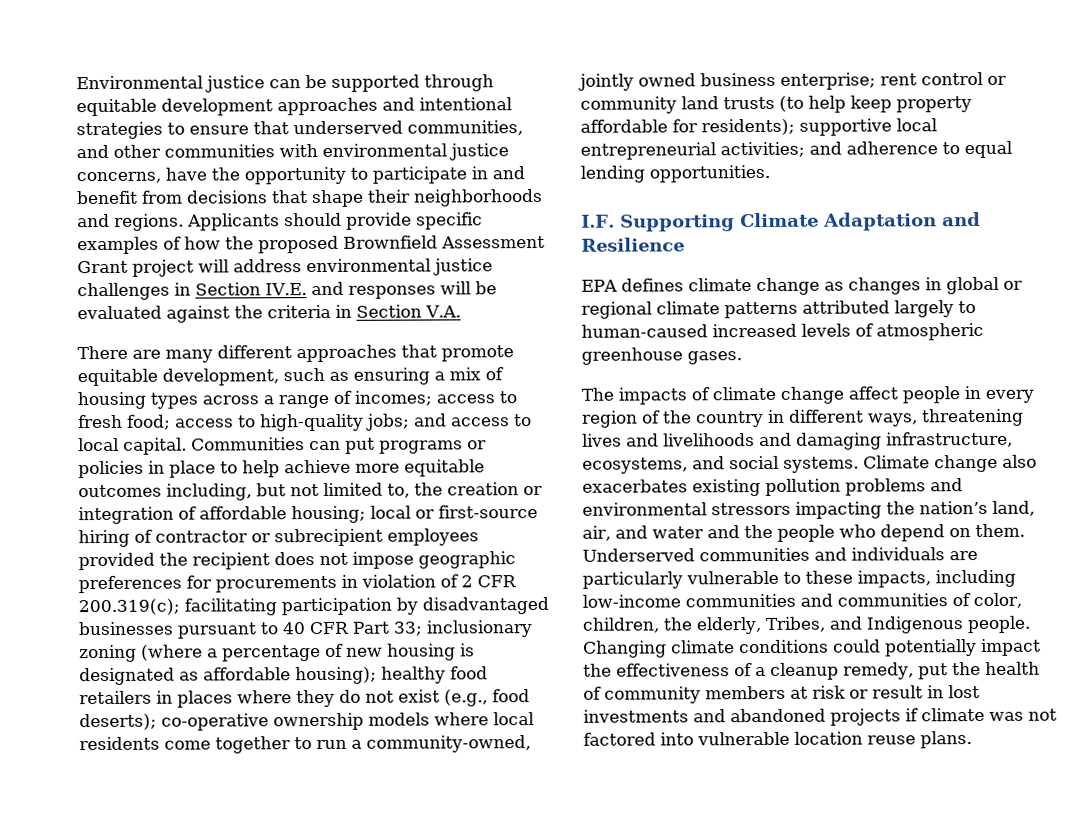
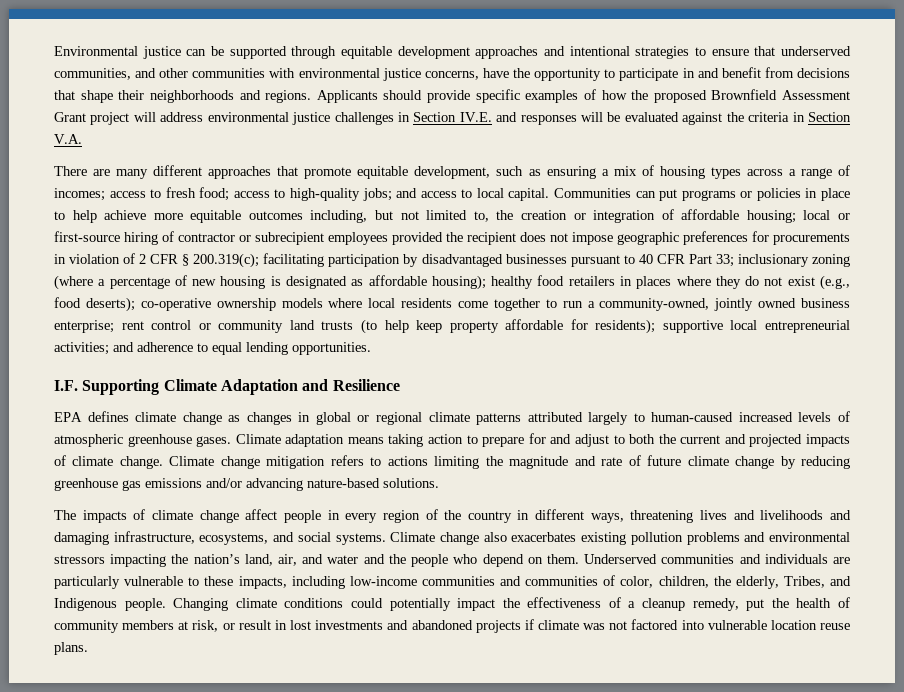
(517, 581) none -> [182,254,190,266] §
(742, 358) none -> [235,433,850,447] [54,455,851,469] [54,478,439,491] Climate adaptation means taking action to prepare for and adjust to both the current and projected impacts of climate change. Climate change mitigation refers to actions limiting the magnitude and rate of future climate change by reducing greenhouse gas emissions and/or advancing nature-based solutions.
[812,685,846,699] risk -> [192,620,219,632] risk,

